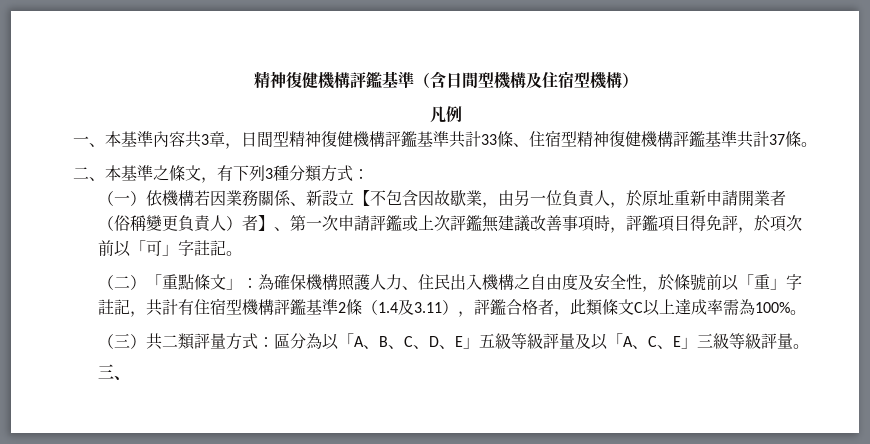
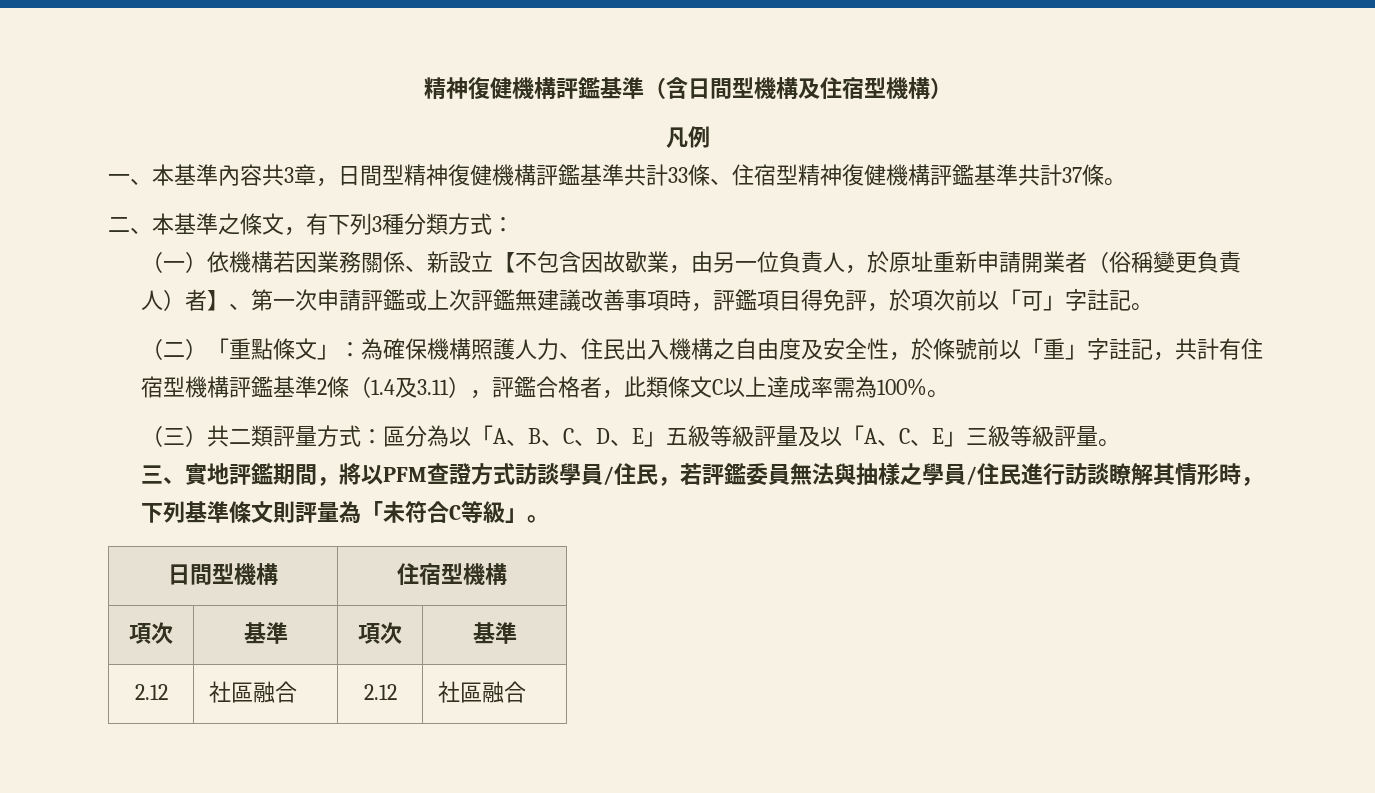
(131, 377) none -> [184,463,1263,486] [140,501,549,524] [168,563,278,585] [396,563,507,585] [129,622,173,644] [243,622,288,644] [358,622,402,644] [472,622,517,644] [134,684,168,700] [209,681,298,703] [363,684,397,700] [438,681,527,703] 實地評鑑期間，將以PFM查證方式訪談學員/住民，若評鑑委員無法與抽樣之學員/住民進行訪談瞭解其情形時，下列基準條文則評量為「未符合C等級」。 // 日間型機構 | 住宿型機構 // 項次 | 基準 | 項次 | 基準 // 2.12 | 社區融合 | 2.12 | 社區融合

